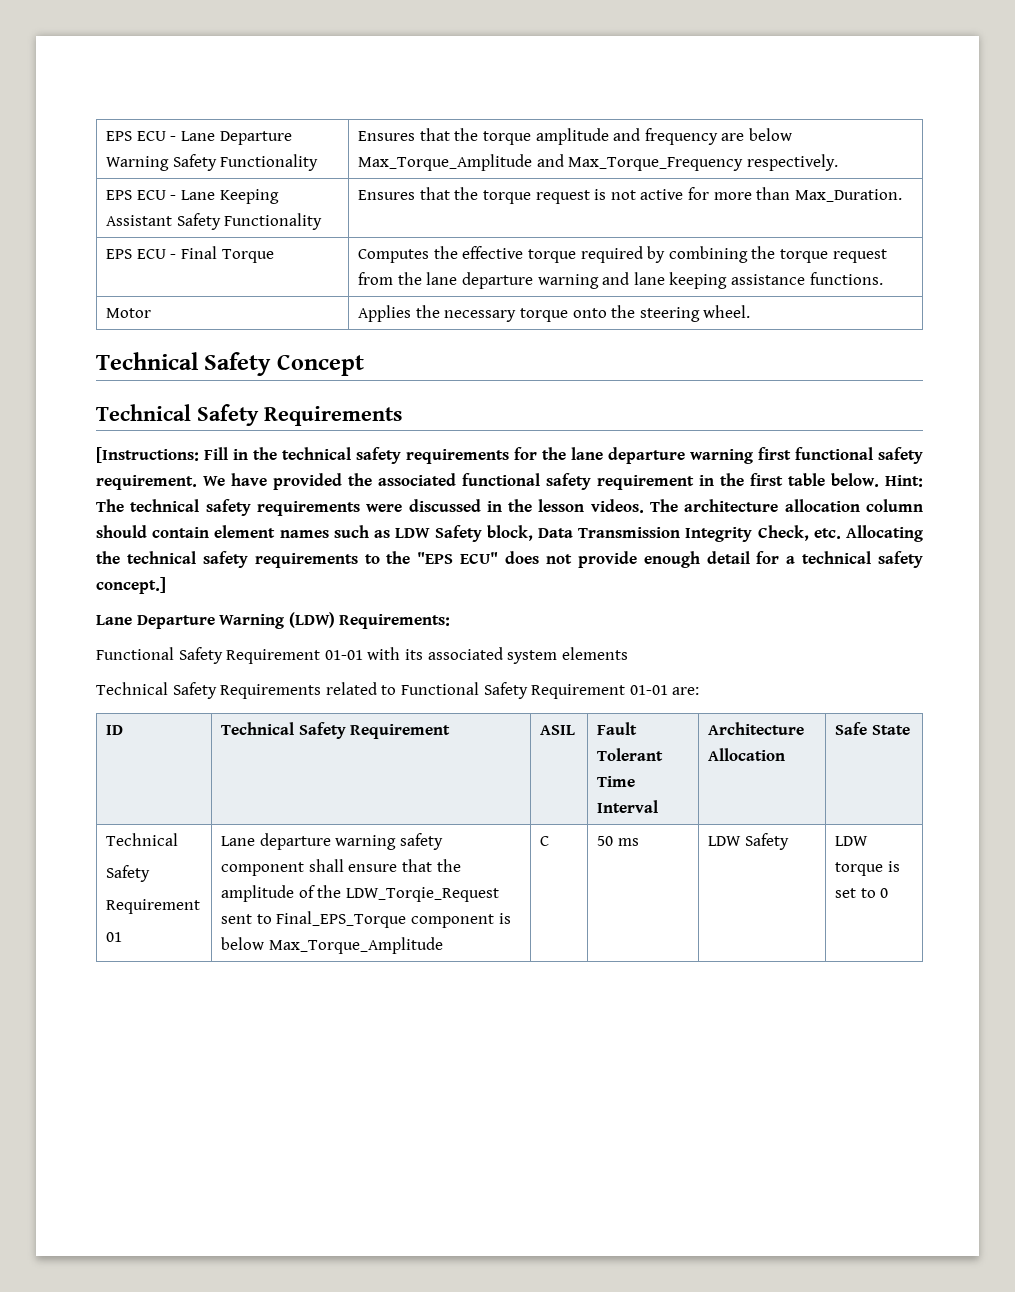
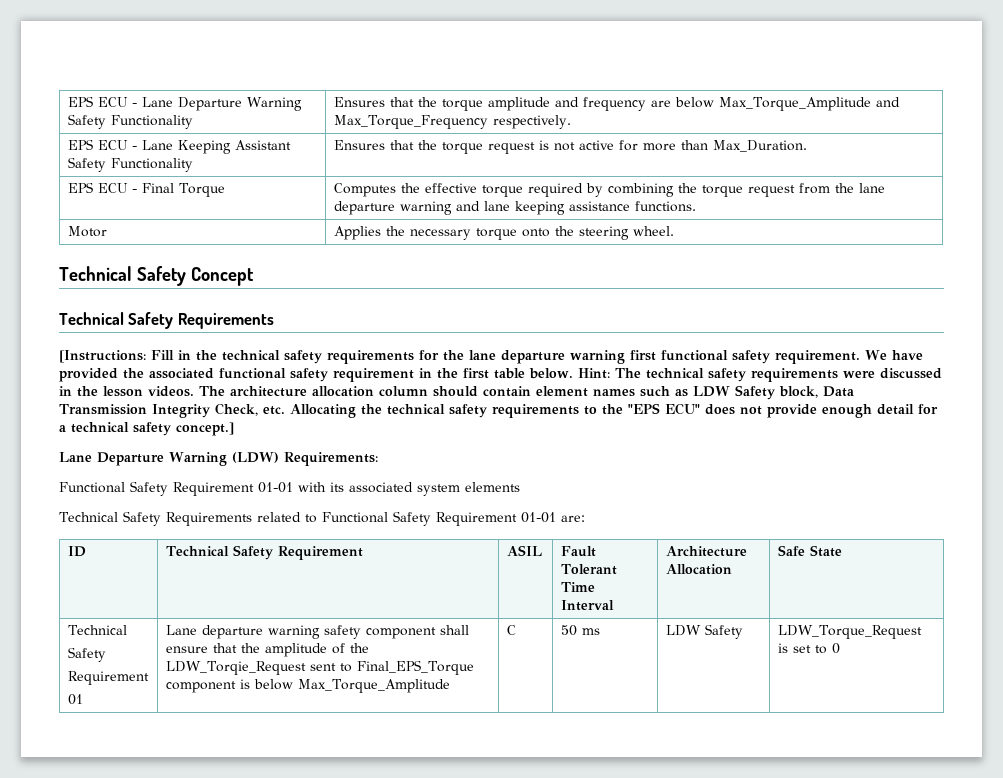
[835,836,869,846] [835,862,884,876] LDW torque -> [777,625,922,639] LDW_Torque_Request

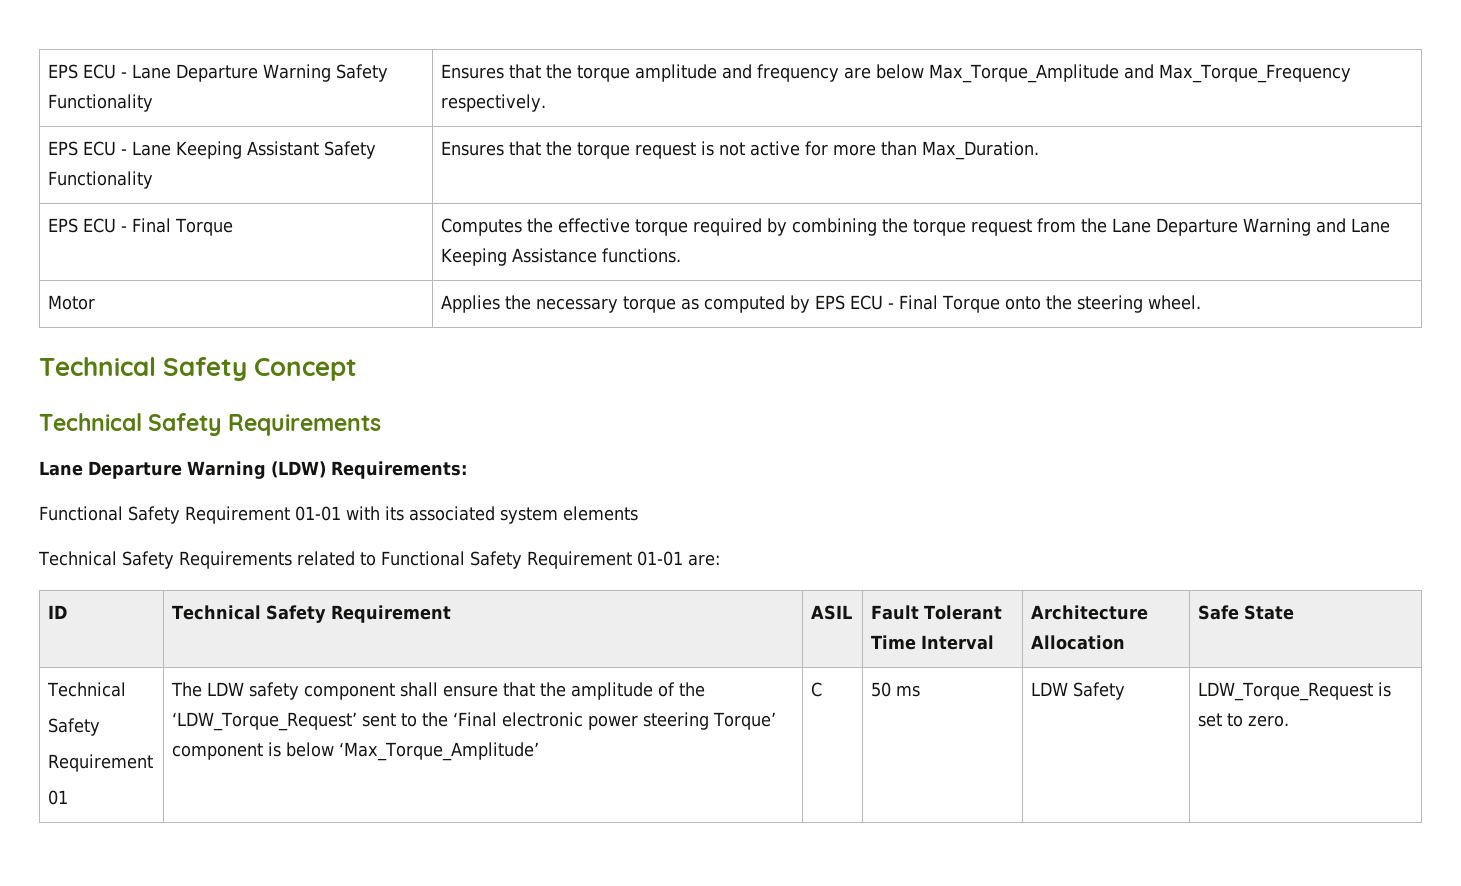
[858,183,885,193] [333,201,630,215] lane departure warning and lane keeping assistance -> [1112,218,1391,236] [441,248,598,266] Lane Departure Warning and Lane Keeping Assistance
(517, 234) none -> [681,295,1001,313] as computed by EPS ECU - Final Torque
[59,350,923,364] [59,368,942,382] [59,385,854,400] [59,403,938,418] [59,422,234,436] // [Instructions: Fill in the technical safety requirements for the lane departure warning first functional safety requirement. We have provided the associated functional safety requirement in the first table below. Hint: The technical safety requirements were discussed in the lesson videos. The architecture allocation column should contain element names such as LDW Safety block, Data Transmission Integrity Check, etc. Allocating the technical safety requirements to the "EPS ECU" does not provide enough detail for a technical safety concept.] -> (382, 425) none
[165,625,320,639] Lane departure warning -> [171,682,245,697] The LDW
[165,661,306,675] LDW_Torqie_Request -> [172,712,358,731] ‘LDW_Torque_Request’
[356,660,474,675] Final_EPS_Torque -> [422,712,777,730] the ‘Final electronic power steering Torque’
[297,679,450,693] Max_Torque_Amplitude -> [339,742,540,761] ‘Max_Torque_Amplitude’
[831,643,840,654] 0 -> [1248,715,1290,727] zero.

